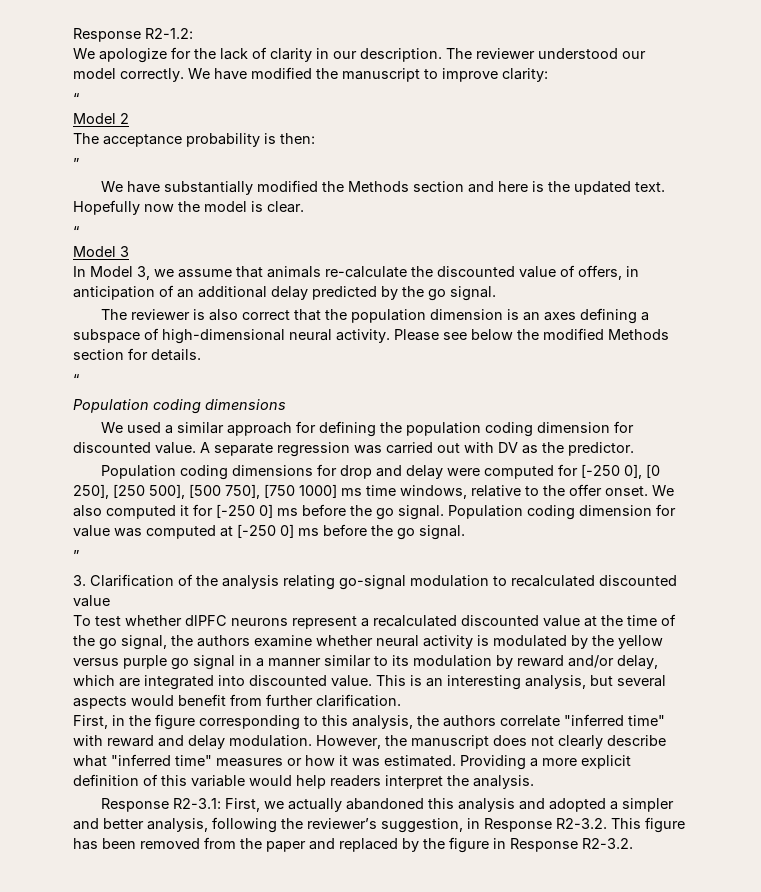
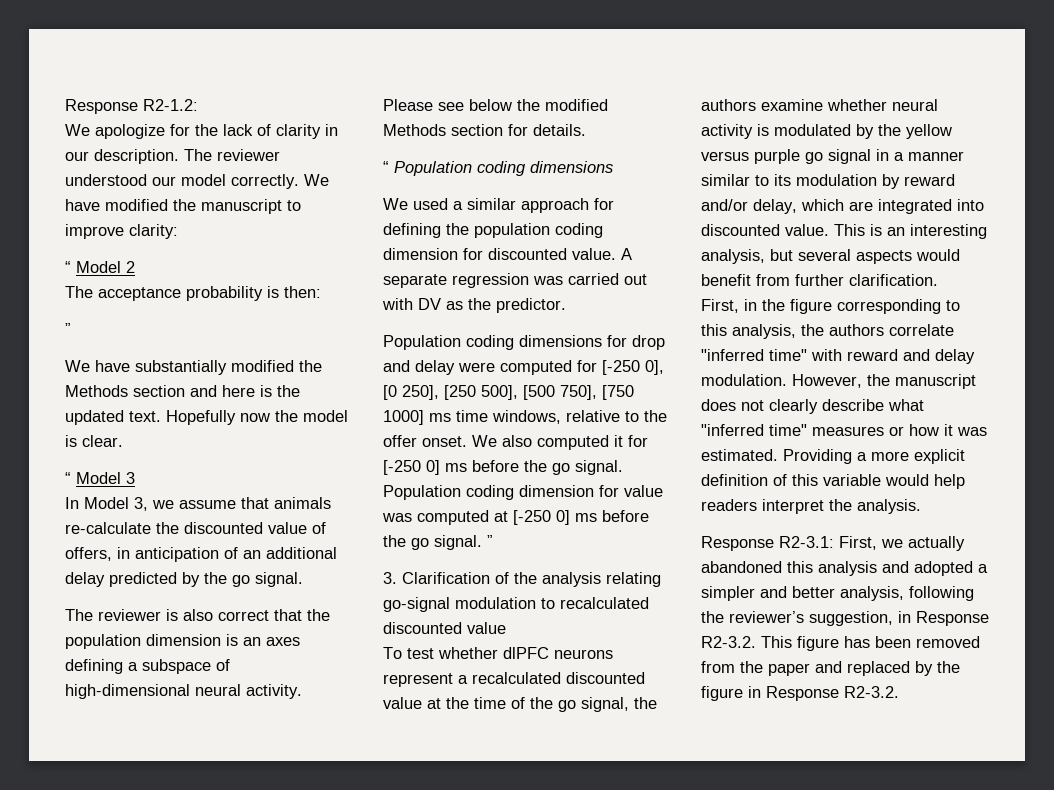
(79, 98) // -> (71, 267) none
(79, 231) // -> (71, 478) none
(79, 379) // -> (389, 167) none
(465, 532) // -> (482, 542) none

